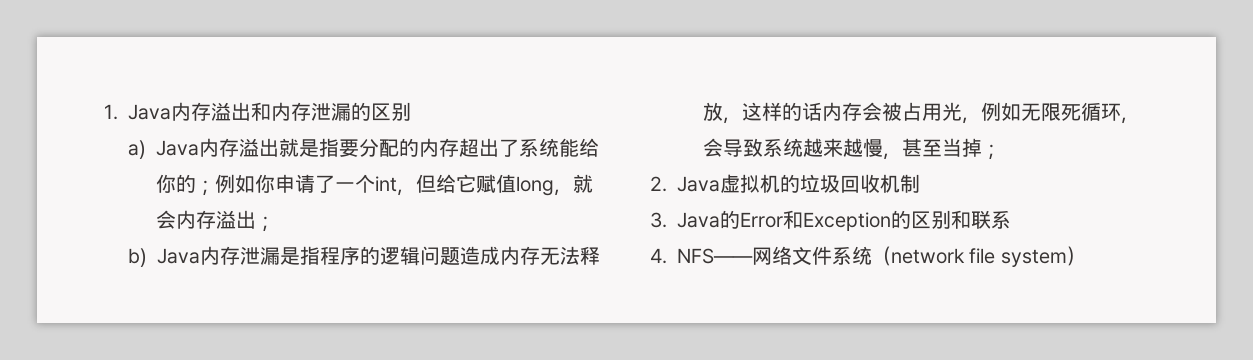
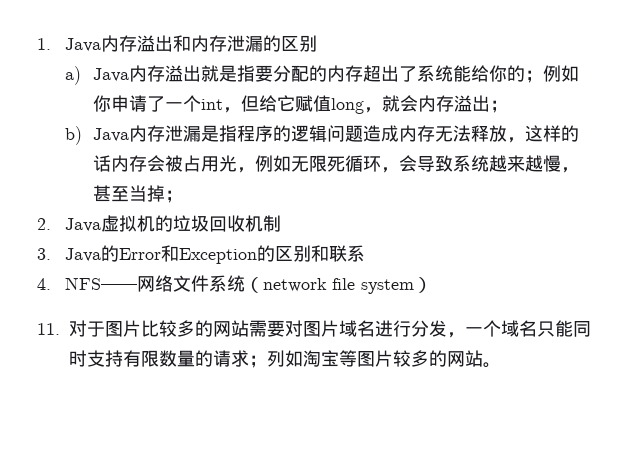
(1086, 256) none -> [37,320,591,338] [69,350,501,368] // 11.对于图片比较多的网站需要对图片域名进行分发，一个域名只能同时支持有限数量的请求；列如淘宝等图片较多的网站。

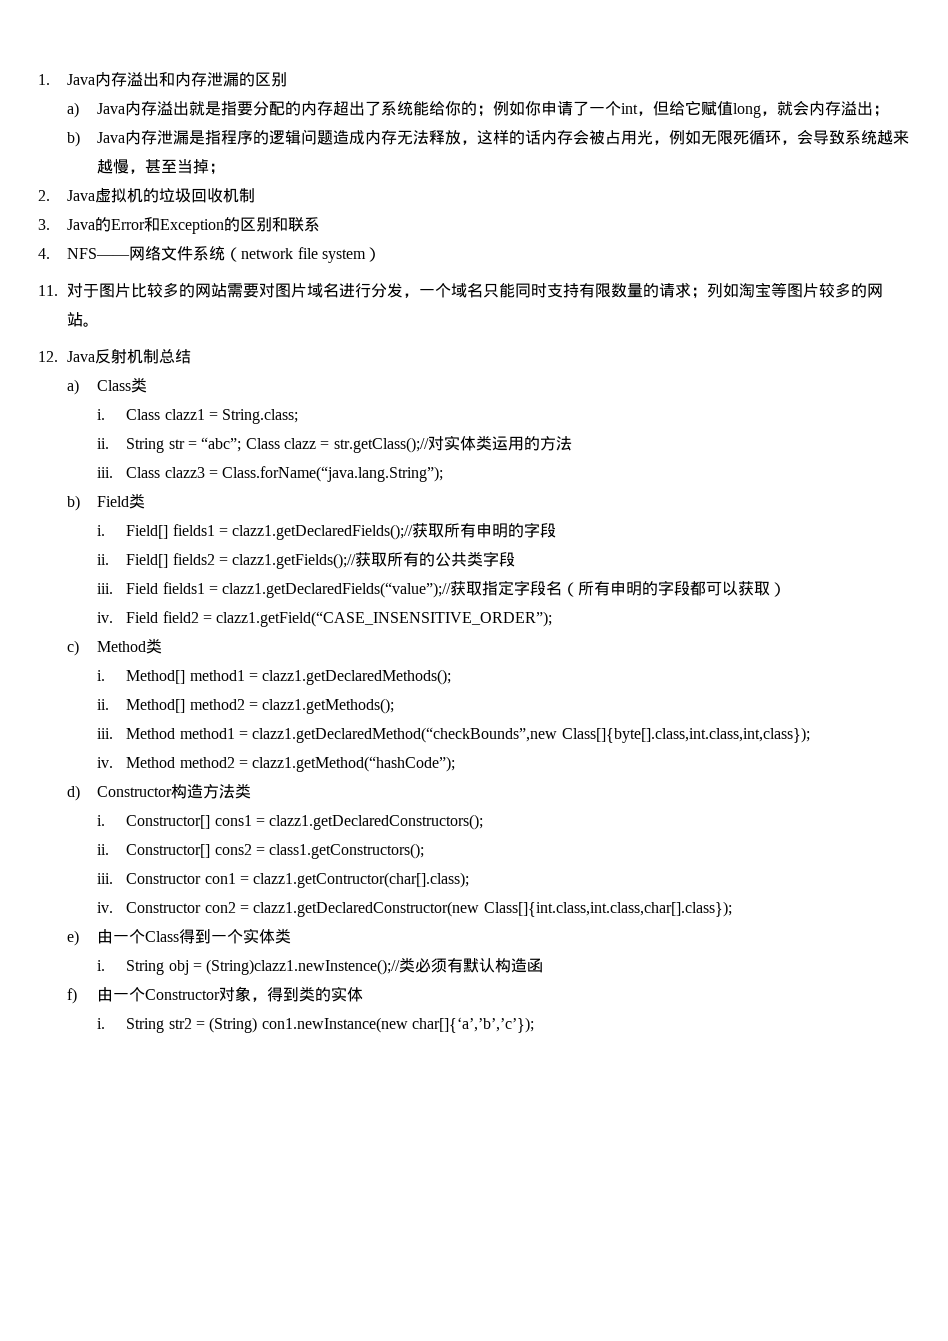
(501, 365) none -> [38,349,192,364] [67,377,147,395] [96,409,299,424] [96,435,572,453] [96,466,444,482] [67,493,145,511] [96,522,557,540] [96,551,516,569] [96,580,787,598] [96,611,553,627] [67,638,162,656] [96,669,452,685] [96,698,395,714] [96,727,810,743] [96,756,456,772] [67,783,251,801] [96,814,484,830] [96,843,425,859] [96,872,470,888] [96,901,732,917] [67,928,291,946] [96,957,544,975] [67,986,363,1004] [96,1017,534,1033] // 12. Java反射机制总结 // a) Class类 // i. Class clazz1 = String.class; // ii. String str = “abc”; Class clazz = str.getClass();//对实体类运用的方法 // iii. Class clazz3 = Class.forName(“java.lang.String”); // b) Field类 // i. Field[] fields1 = clazz1.getDeclaredFields();//获取所有申明的字段 // ii. Field[] fields2 = clazz1.getFields();//获取所有的公共类字段 // iii. Field fields1 = clazz1.getDeclaredFields(“value”);//获取指定字段名（所有申明的字段都可以获取） // iv. Field field2 = clazz1.getField(“CASE_INSENSITIVE_ORDER”); // c) Method类 // i. Method[] method1 = clazz1.getDeclaredMethods(); // ii. Method[] method2 = clazz1.getMethods(); // iii. Method method1 = clazz1.getDeclaredMethod(“checkBounds”,new Class[]{byte[].class,int.class,int,class}); // iv. Method method2 = clazz1.getMethod(“hashCode”); // d) Constructor构造方法类 // i. Constructor[] cons1 = clazz1.getDeclaredConstructors(); // ii. Constructor[] cons2 = class1.getConstructors(); // iii. Constructor con1 = clazz1.getContructor(char[].class); // iv. Constructor con2 = clazz1.getDeclaredConstructor(new Class[]{int.class,int.class,char[].class}); // e)由一个Class得到一个实体类 // i. String obj = (String)clazz1.newInstence();//类必须有默认构造函 // f)由一个Constructor对象，得到类的实体 // i. String str2 = (String) con1.newInstance(new char[]{‘a’,’b’,’c’});

